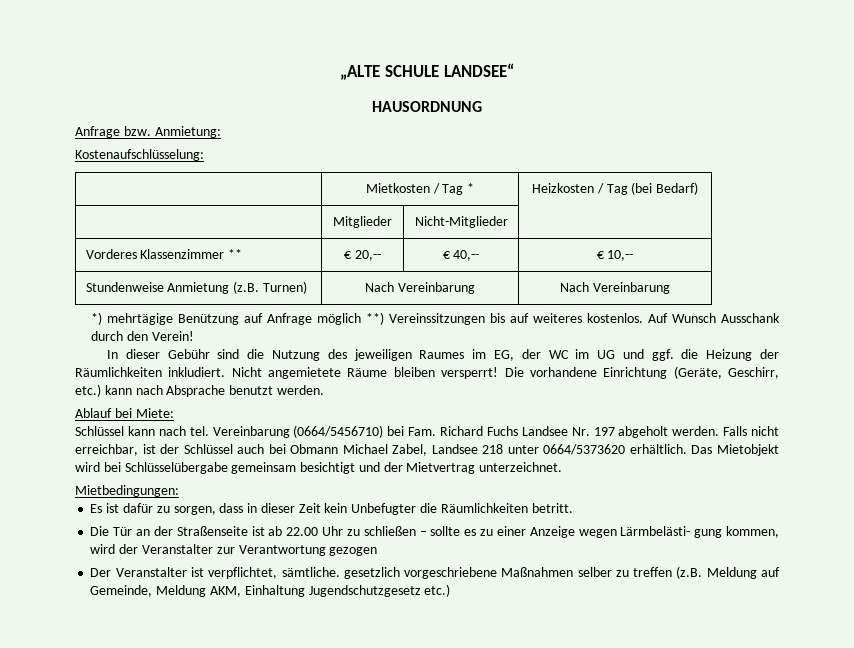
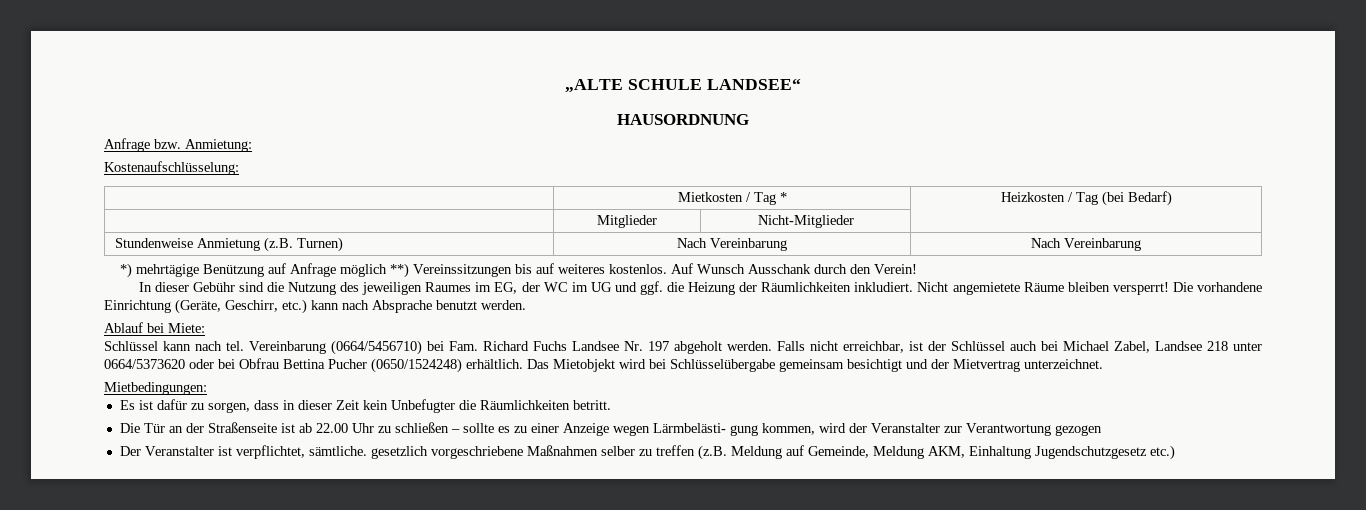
[85,249,243,259] [344,250,381,261] [442,250,480,261] [596,250,634,261] // Vorderes Klassenzimmer ** | € 20,-- | € 40,-- | € 10,-- -> (854, 221) none
[290,444,339,454] Obmann -> (1058, 346) none
(626, 449) none -> [189,358,462,373] oder bei Obfrau Bettina Pucher (0650/1524248)

